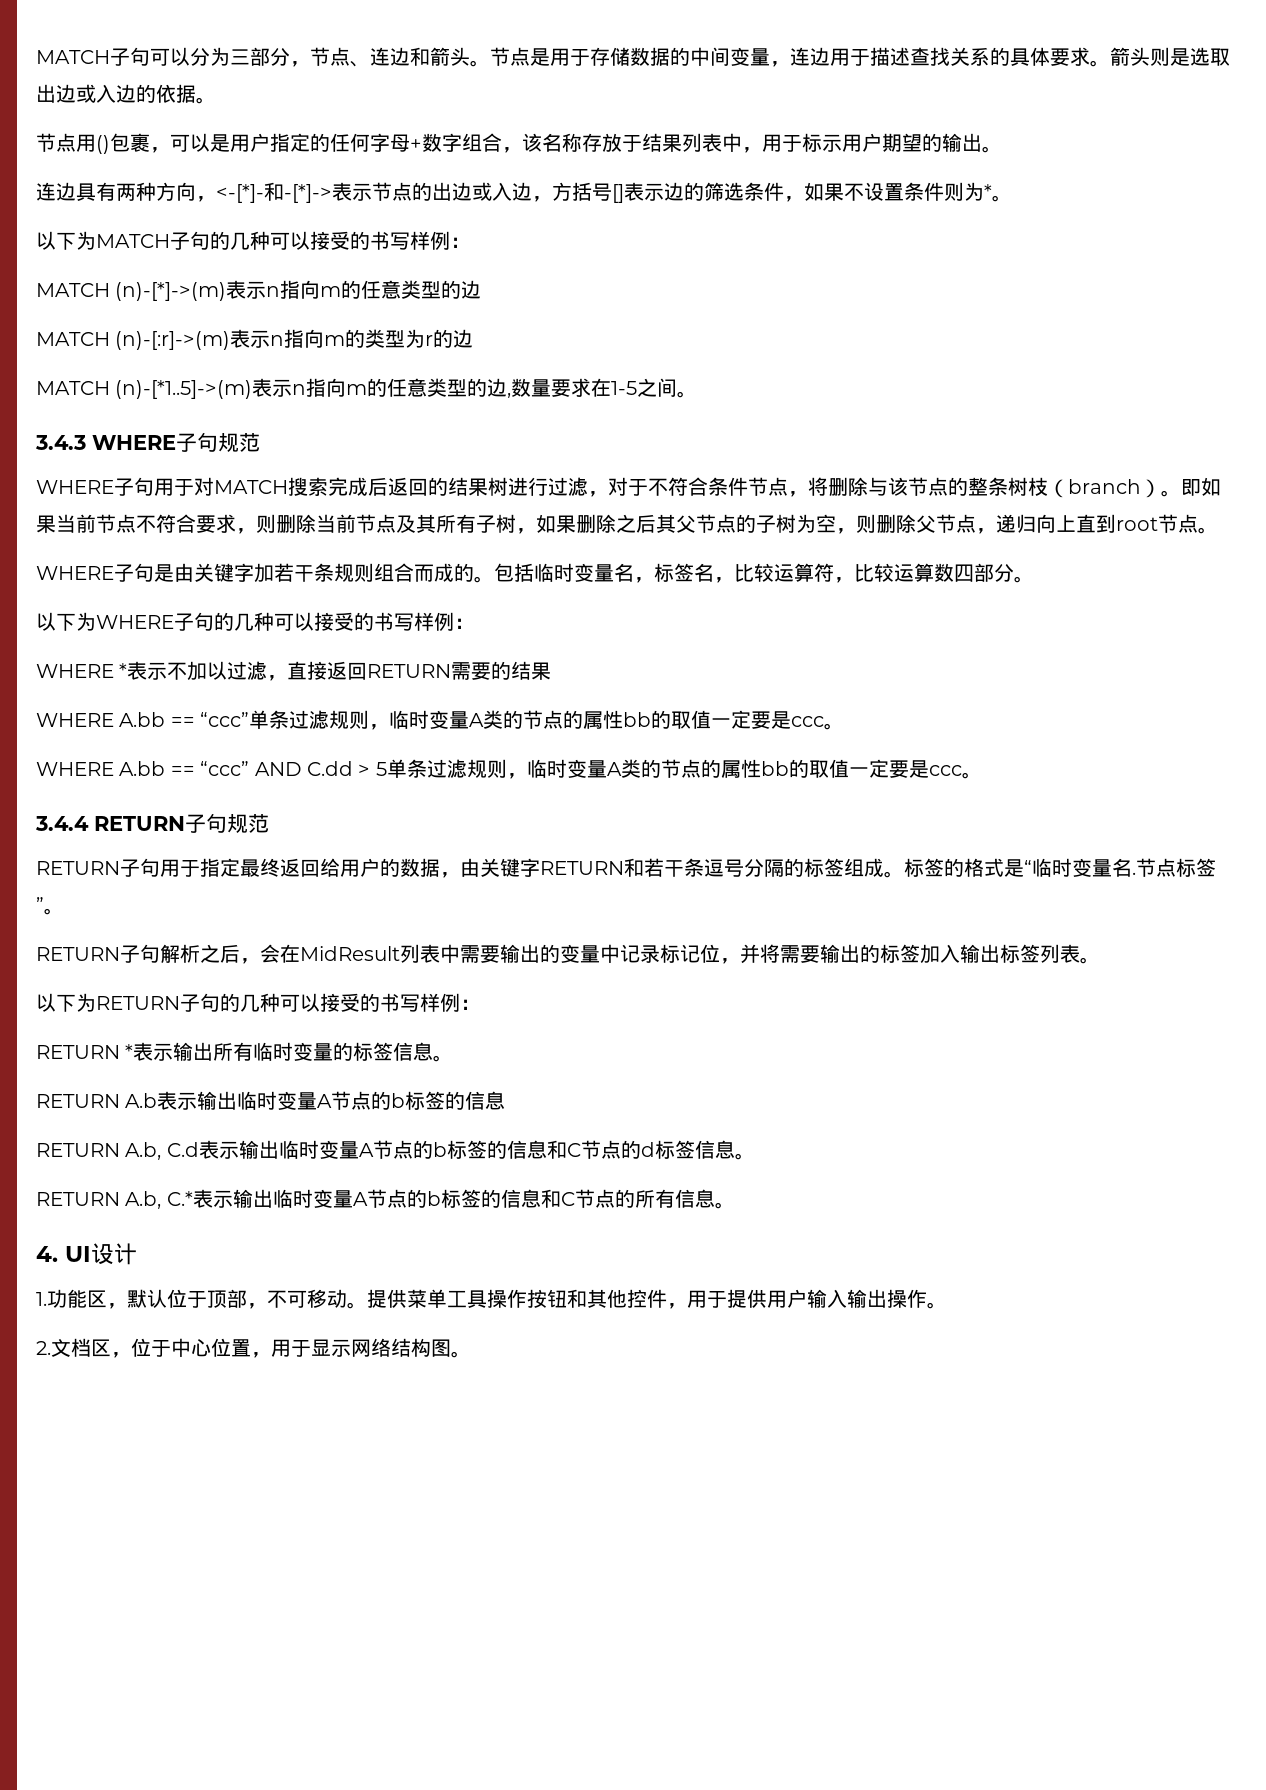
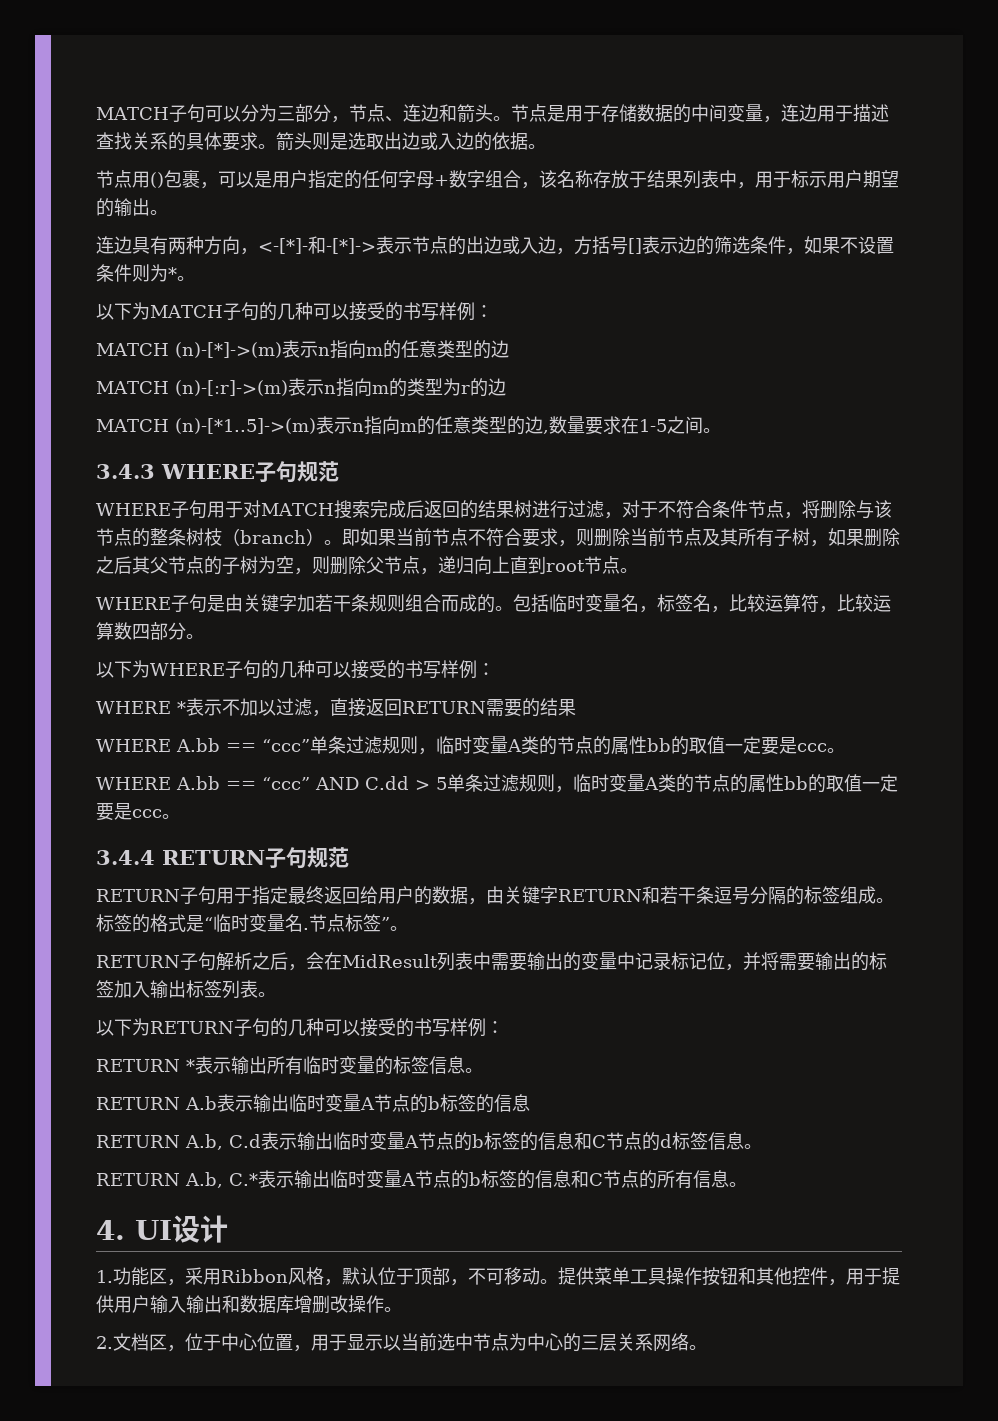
(127, 1306) none -> [185,1267,342,1286] 采用Ribbon风格，
(887, 1298) none -> [222,1295,348,1314] 和数据库增删改
[351,1338,451,1357] 网络结构图 -> [383,1333,689,1352] 以当前选中节点为中心的三层关系网络

